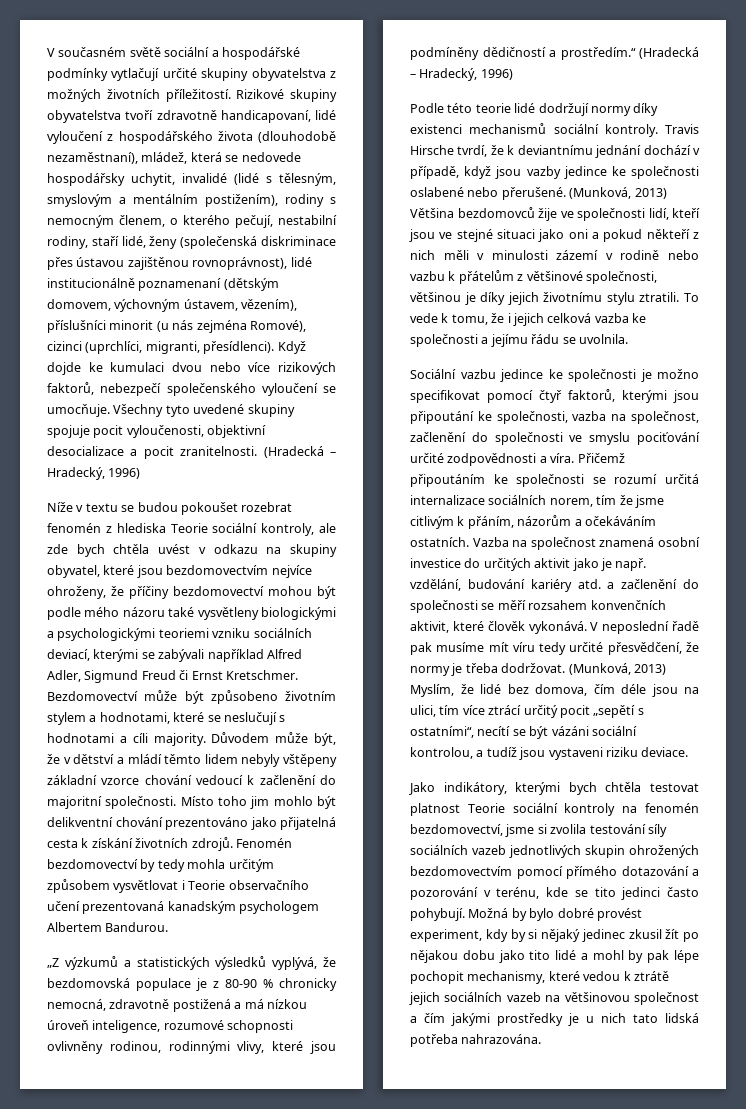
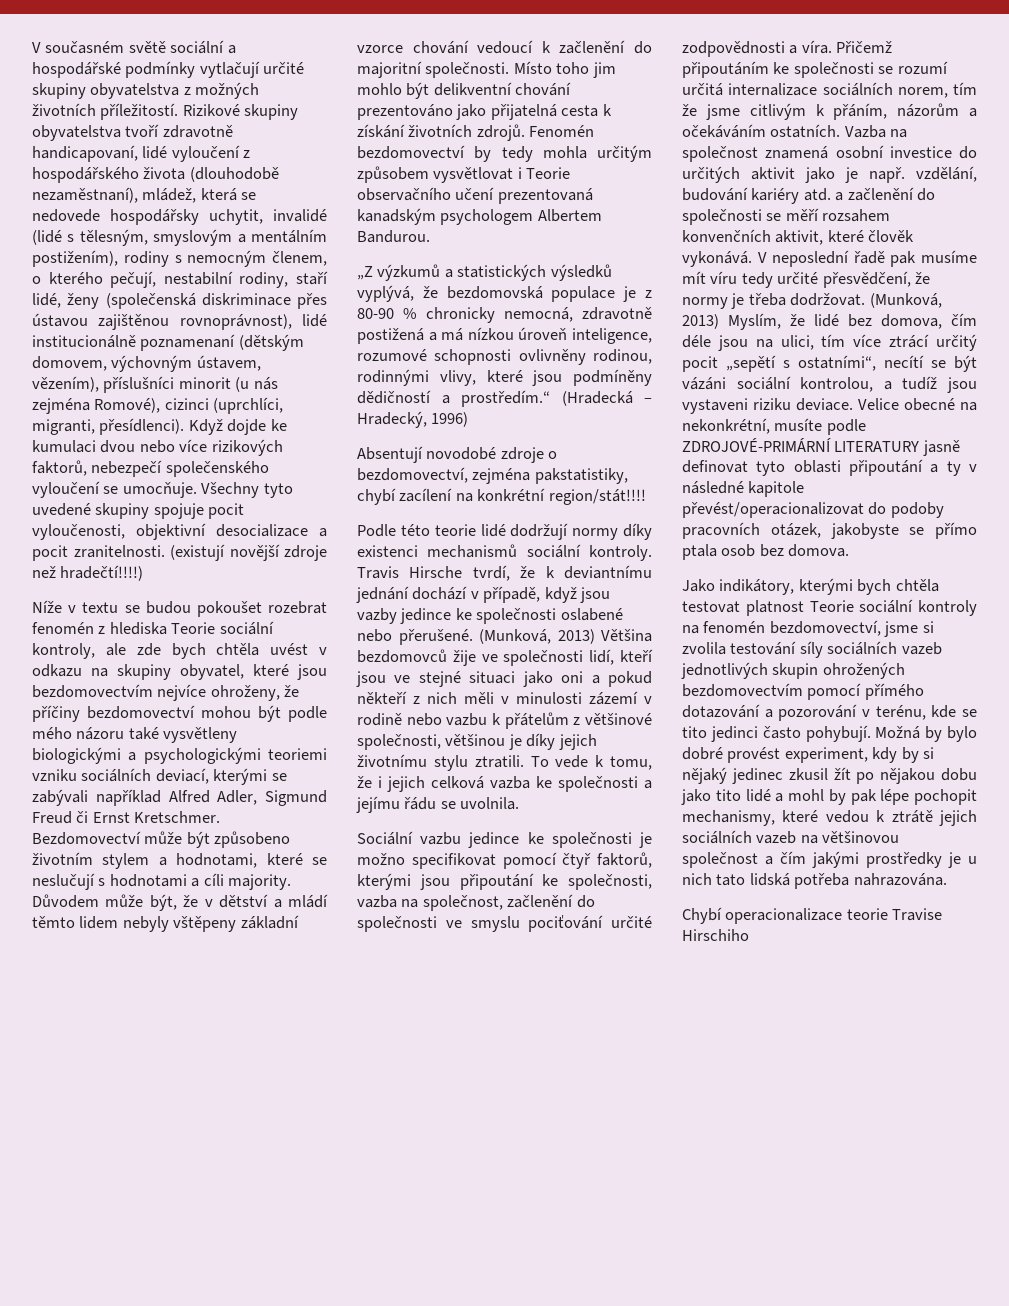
[263,446,336,458] [47,467,141,480] (Hradecká – Hradecký, 1996) -> [170,544,327,561] [32,565,144,581] (existují novější zdroje než hradečtí!!!!)
(513, 74) none -> [357,446,558,463] [357,467,628,484] [357,488,646,505] // Absentují novodobé zdroje o bezdomovectví, zejména pakstatistiky, chybí zacílení na konkrétní region/stát!!!!
(689, 752) none -> [858,398,977,411] [682,418,866,435] [682,438,960,456] [682,459,977,476] [682,481,805,497] [682,502,944,518] [682,522,977,539] [682,544,850,560] Velice obecné na nekonkrétní, musíte podle ZDROJOVÉ-PRIMÁRNÍ LITERATURY jasně definovat tyto oblasti připoutání a ty v následné kapitole převést/operacionalizovat do podoby pracovních otázek, jakobyste se přímo ptala osob bez domova.
(542, 1039) none -> [682,907,943,924] [682,929,749,941] // Chybí operacionalizace teorie Travise Hirschiho

